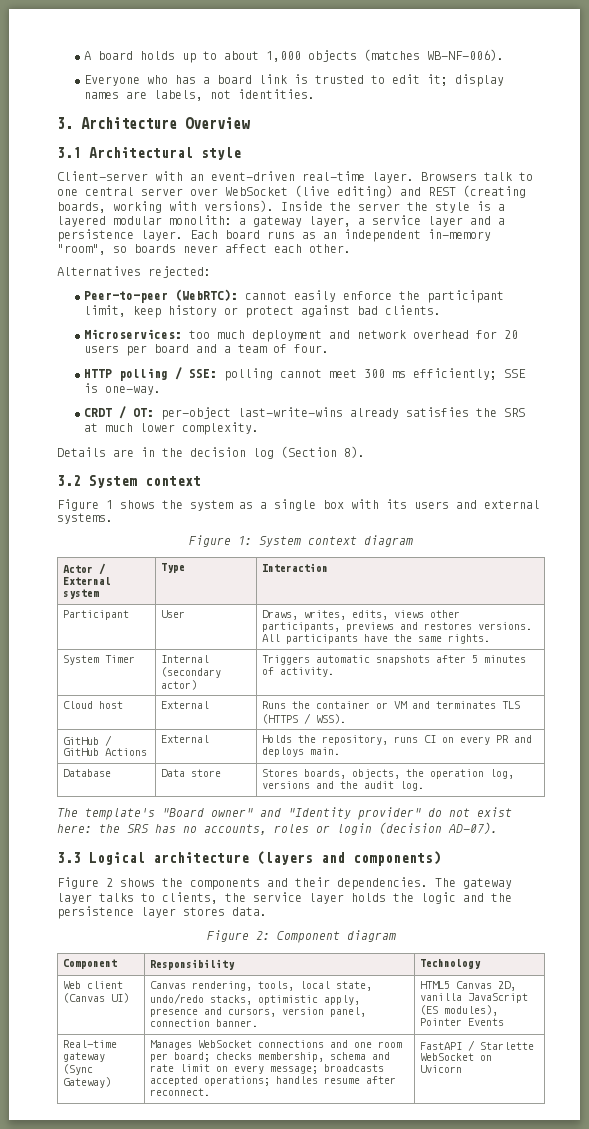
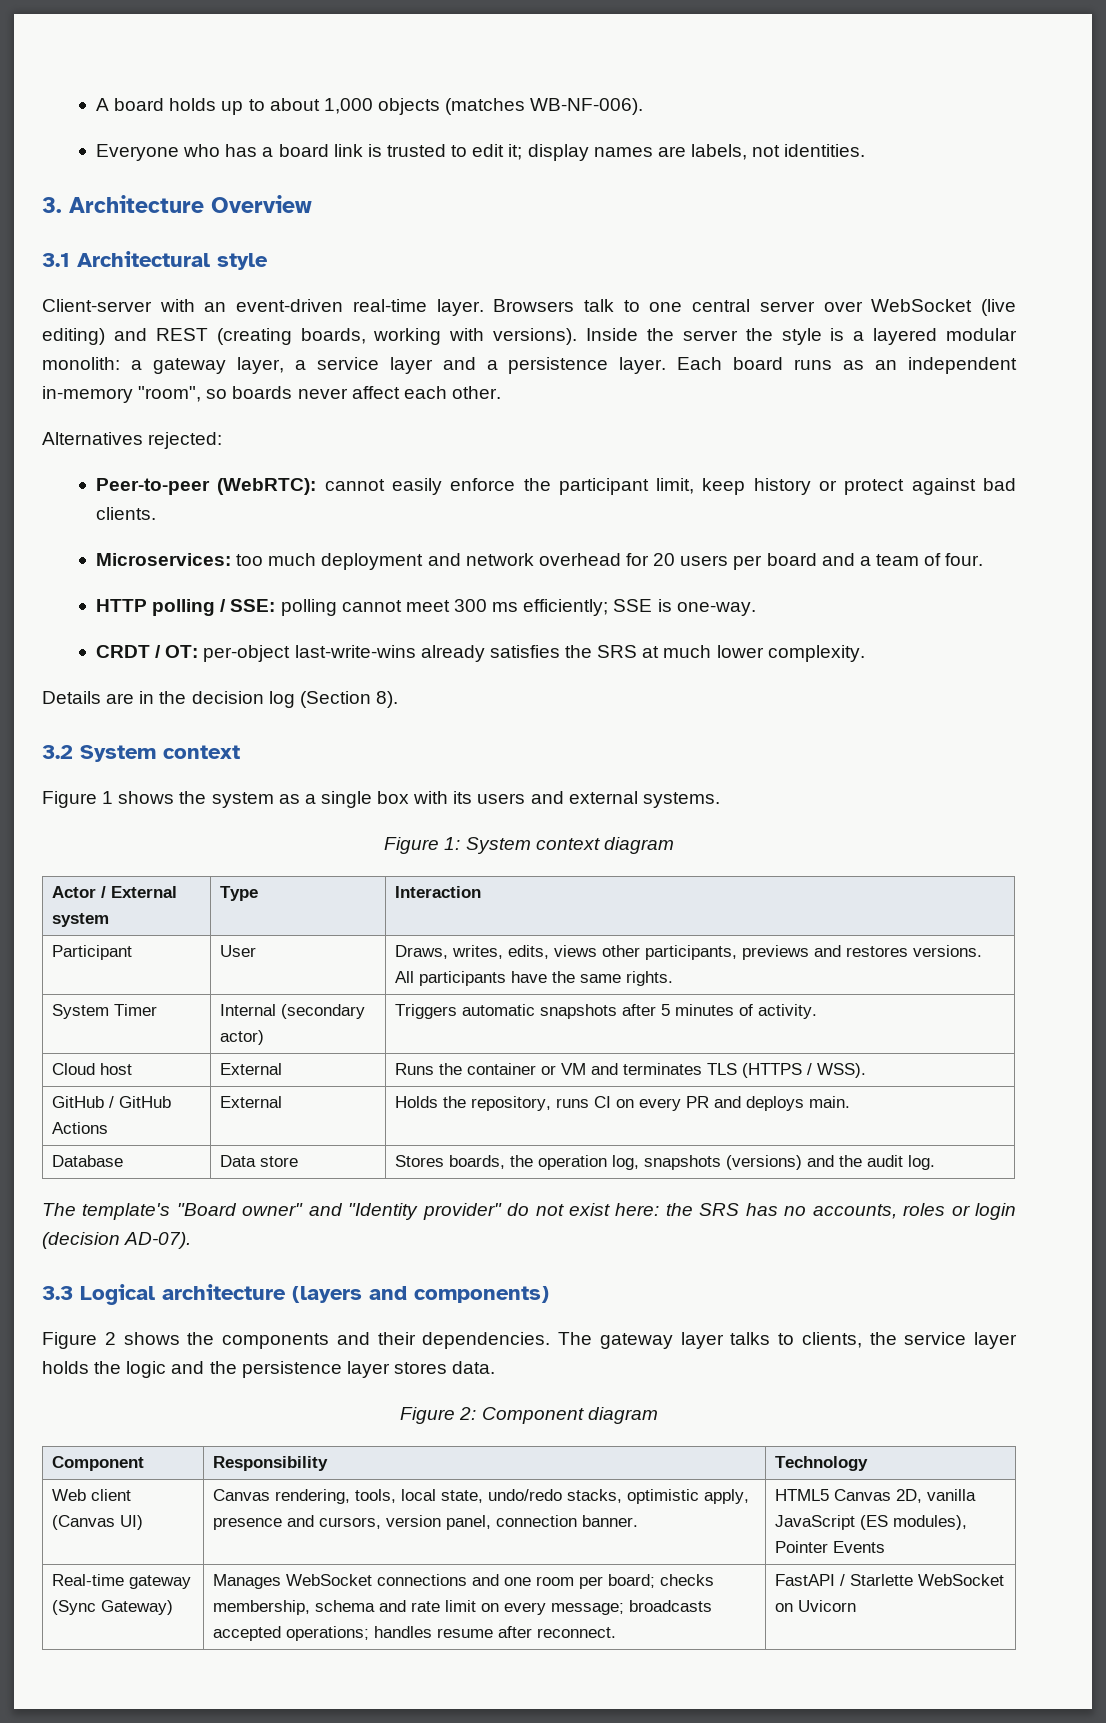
[351,769,400,779] objects, -> (505, 1162) none
[261,781,310,789] versions -> [643,1155,802,1170] snapshots (versions)

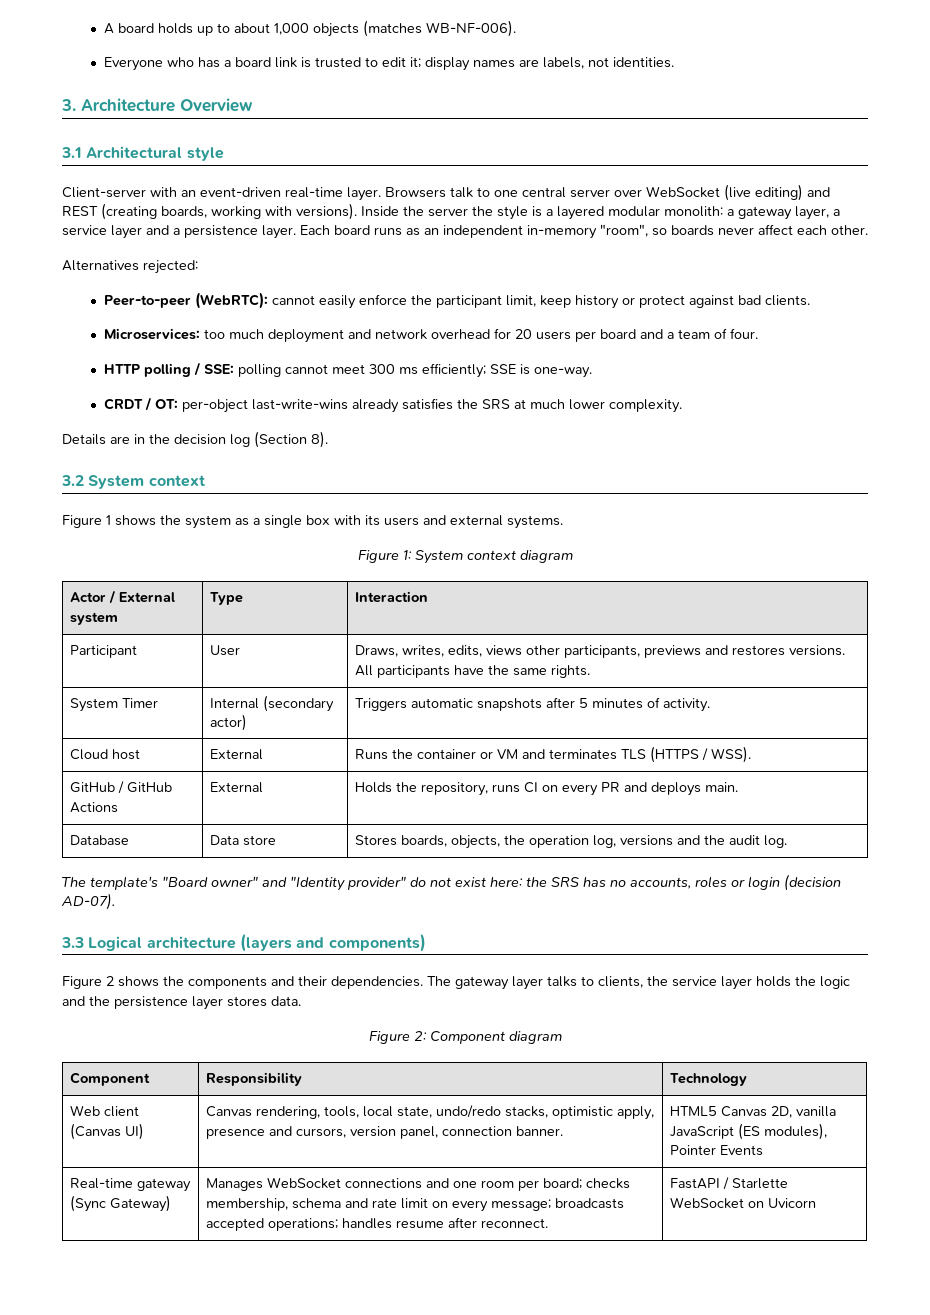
(505, 1162) none -> [450,835,500,849] objects,
[643,1155,802,1170] snapshots (versions) -> [619,835,673,846] versions

